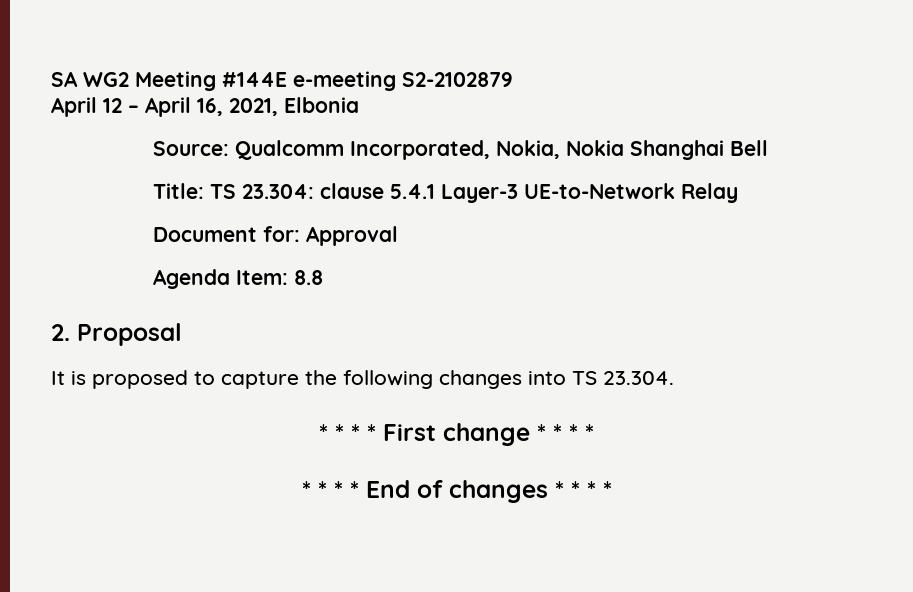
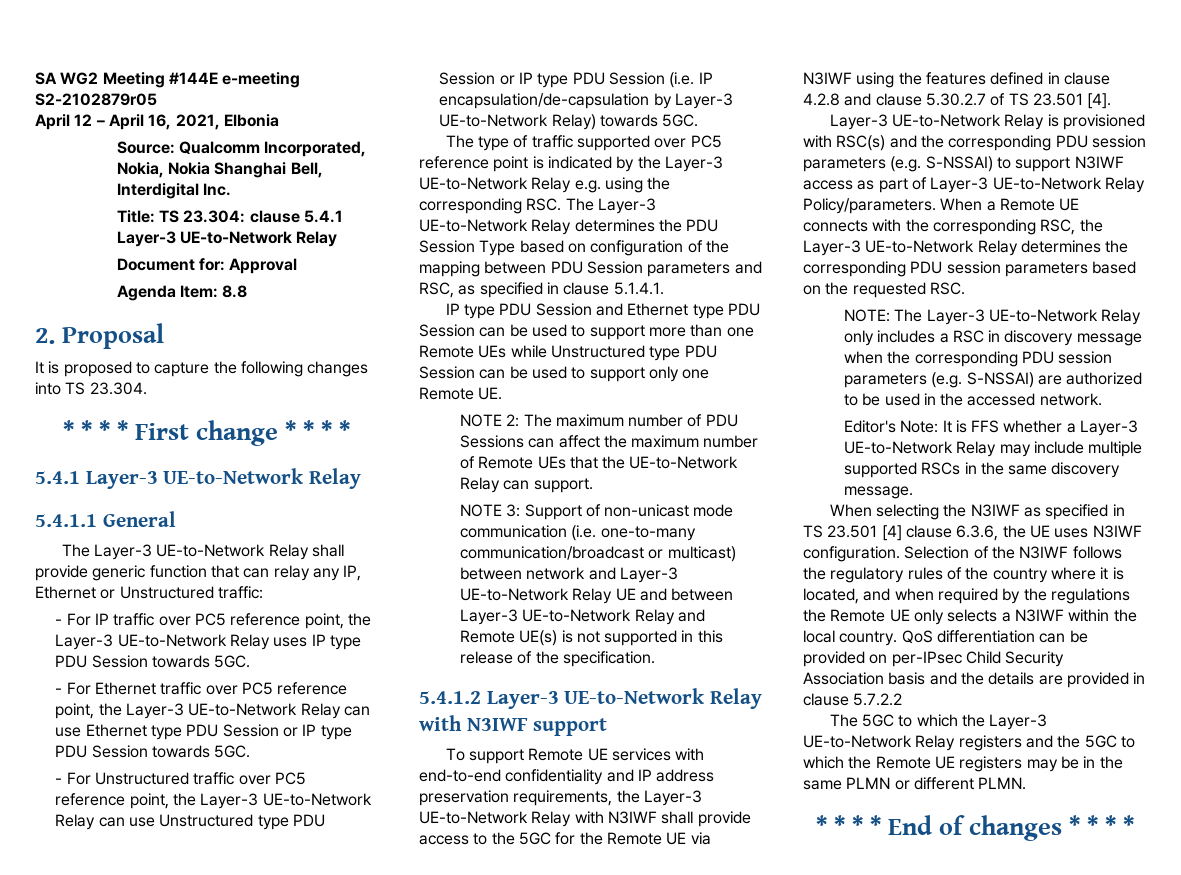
[402,72,513,87] S2-2102879 -> [35,93,157,106] S2-2102879r05
[729,140,768,156] Bell -> [290,162,323,178] [116,183,232,199] Bell, Interdigital Inc.
(594, 432) none -> [35,468,361,489] [35,511,176,527] [61,544,345,560] [35,565,362,581] [35,586,263,599] [55,613,371,629] [55,634,362,650] [55,655,251,668] [55,682,348,695] [55,703,371,719] [55,724,352,740] [55,745,251,758] [55,772,307,785] [55,793,372,809] [55,814,326,830] [439,72,713,88] [439,93,734,109] [439,114,699,130] [445,135,722,151] [419,156,723,172] [419,177,671,193] [419,198,656,214] [419,219,719,235] [419,240,729,256] [419,261,762,277] [419,282,664,298] [445,303,761,319] [419,324,754,340] [419,345,717,361] [419,366,710,382] [419,387,503,400] [459,414,738,427] [459,435,759,448] [459,456,739,469] [459,477,593,493] [459,504,734,520] [459,525,696,541] [459,546,736,562] [459,567,678,583] [459,588,734,604] [459,609,705,625] [459,630,723,646] [459,651,655,667] [419,688,762,709] [419,715,608,736] [445,748,705,764] [419,769,715,785] [419,790,702,806] [419,811,751,827] [419,832,711,845] [803,72,1110,88] [803,93,1112,109] [829,114,1146,130] [803,135,1146,151] [803,156,1124,172] [803,177,1145,193] [803,198,1080,214] [803,219,1103,235] [803,240,1129,256] [803,261,1137,277] [803,282,965,298] [843,309,1142,325] [843,330,1142,346] [843,351,1113,367] [843,372,1143,388] [843,393,1102,406] [843,420,1139,436] [843,441,1143,457] [843,462,1121,478] [843,486,913,499] [829,504,1125,520] [803,525,1142,541] [803,546,1122,562] [803,567,1124,583] [803,588,1130,604] [803,609,1137,625] [803,630,1088,646] [803,651,1065,667] [803,672,1146,688] [803,693,903,706] [829,714,1048,730] [803,735,1135,751] [803,756,1123,772] [803,777,1027,790] // 5.4.1 Layer-3 UE-to-Network Relay // 5.4.1.1 General // The Layer-3 UE-to-Network Relay shall provide generic function that can relay any IP, Ethernet or Unstructured traffic: // - For IP traffic over PC5 reference point, the Layer-3 UE-to-Network Relay uses IP type PDU Session towards 5GC. // - For Ethernet traffic over PC5 reference point, the Layer-3 UE-to-Network Relay can use Ethernet type PDU Session or IP type PDU Session towards 5GC. // - For Unstructured traffic over PC5 reference point, the Layer-3 UE-to-Network Relay can use Unstructured type PDU Session or IP type PDU Session (i.e. IP encapsulation/de-capsulation by Layer-3 UE-to-Network Relay) towards 5GC. // The type of traffic supported over PC5 reference point is indicated by the Layer-3 UE-to-Network Relay e.g. using the corresponding RSC. The Layer-3 UE-to-Network Relay determines the PDU Session Type based on configuration of the mapping between PDU Session parameters and RSC, as specified in clause 5.1.4.1. // IP type PDU Session and Ethernet type PDU Session can be used to support more than one Remote UEs while Unstructured type PDU Session can be used to support only one Remote UE. // NOTE 2: The maximum number of PDU Sessions can affect the maximum number of Remote UEs that the UE-to-Network Relay can support. // NOTE 3: Support of non-unicast mode communication (i.e. one-to-many communication/broadcast or multicast) between network and Layer-3 UE-to-Network Relay UE and between Layer-3 UE-to-Network Relay and Remote UE(s) is not supported in this release of the specification. // 5.4.1.2 Layer-3 UE-to-Network Relay with N3IWF support // To support Remote UE services with end-to-end confidentiality and IP address preservation requirements, the Layer-3 UE-to-Network Relay with N3IWF shall provide access to the 5GC for the Remote UE via N3IWF using the features defined in clause 4.2.8 and clause 5.30.2.7 of TS 23.501 [4]. // Layer-3 UE-to-Network Relay is provisioned with RSC(s) and the corresponding PDU session parameters (e.g. S-NSSAI) to support N3IWF access as part of Layer-3 UE-to-Network Relay Policy/parameters. When a Remote UE connects with the corresponding RSC, the Layer-3 UE-to-Network Relay determines the corresponding PDU session parameters based on the requested RSC. // NOTE: The Layer-3 UE-to-Network Relay only includes a RSC in discovery message when the corresponding PDU session parameters (e.g. S-NSSAI) are authorized to be used in the accessed network. // Editor's Note: It is FFS whether a Layer-3 UE-to-Network Relay may include multiple supported RSCs in the same discovery message. // When selecting the N3IWF as specified in TS 23.501 [4] clause 6.3.6, the UE uses N3IWF configuration. Selection of the N3IWF follows the regulatory rules of the country where it is located, and when required by the regulations the Remote UE only selects a N3IWF within the local country. QoS differentiation can be provided on per-IPsec Child Security Association basis and the details are provided in clause 5.7.2.2 // The 5GC to which the Layer-3 UE-to-Network Relay registers and the 5GC to which the Remote UE registers may be in the same PLMN or different PLMN.

